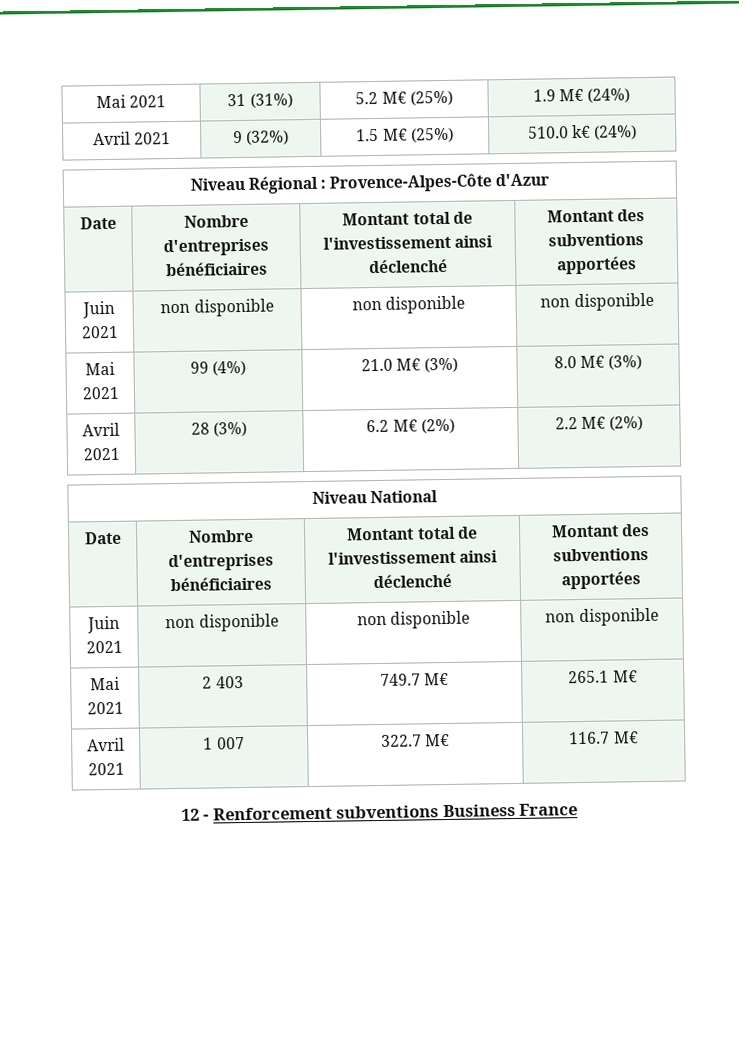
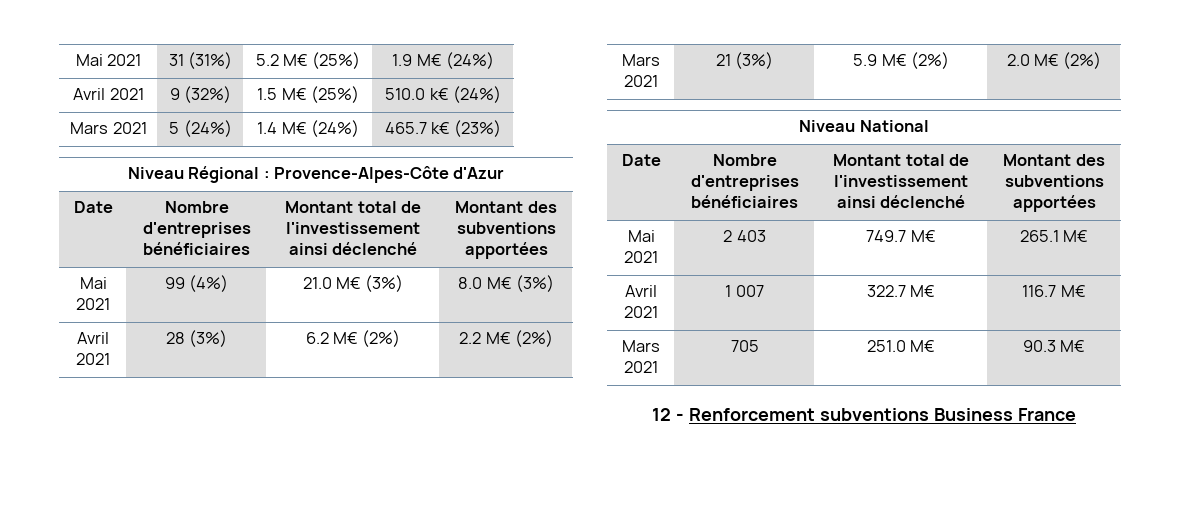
(638, 132) none -> [70,122,147,134] [169,120,232,137] [257,120,359,137] [384,120,502,137] // Mars 2021 | 5 (24%) | 1.4 M€ (24%) | 465.7 k€ (23%)
[82,300,115,319] [80,325,119,339] [160,298,274,317] [351,295,466,314] [540,292,654,312] // Juin 2021 | non disponible | non disponible | non disponible -> (548, 250) none
(644, 423) none -> [622,54,660,66] [624,75,658,87] [715,52,774,69] [853,52,949,69] [1006,52,1102,69] // Mars 2021 | 21 (3%) | 5.9 M€ (2%) | 2.0 M€ (2%)
[87,615,120,634] [85,640,123,654] [165,613,279,632] [356,610,471,629] [545,607,659,627] // Juin 2021 | non disponible | non disponible | non disponible -> (1096, 203) none
(639, 737) none -> [622,340,660,352] [624,361,658,373] [730,340,759,352] [866,340,936,352] [1022,340,1086,352] // Mars 2021 | 705 | 251.0 M€ | 90.3 M€

